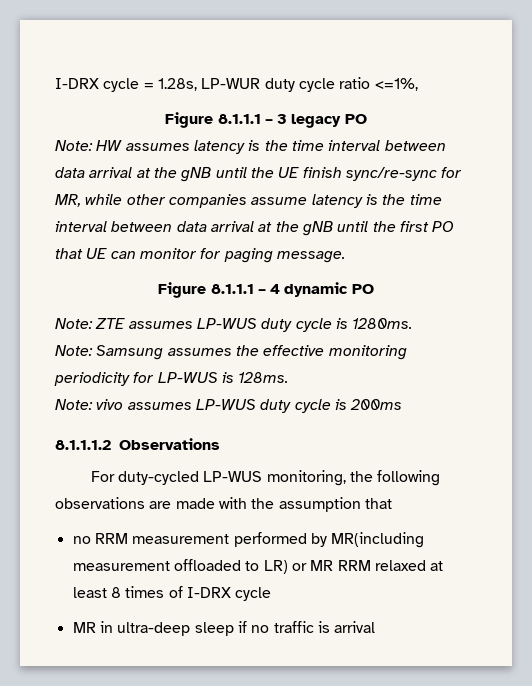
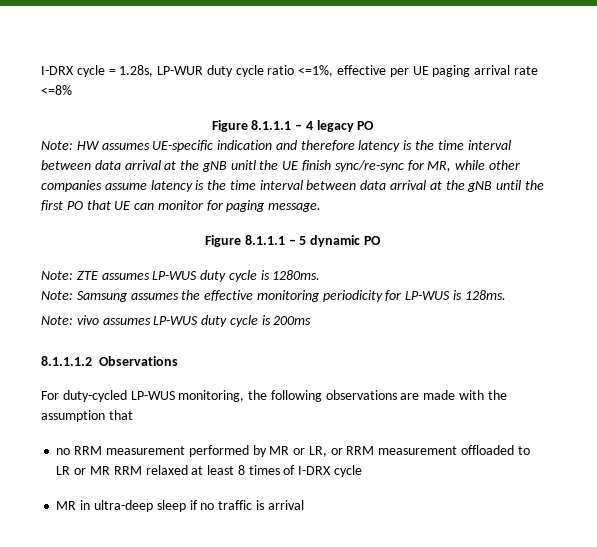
[165,112,288,128] // Figure 8.1.1.1 – 3 -> [337,65,538,77] [41,85,72,95] [211,120,313,132] effective per UE paging arrival rate <=8% // Figure 8.1.1.1 – 4
(190, 147) none -> [152,140,355,152] UE-specific indication and therefore
[215,167,247,178] until -> [230,160,256,170] unitl
[270,284,281,294] 4 -> [299,236,307,245] 5
[331,532,425,548] MR(including -> [269,446,375,457] MR or LR, or RRM
[263,560,288,574] LR) -> [56,466,71,475] LR

